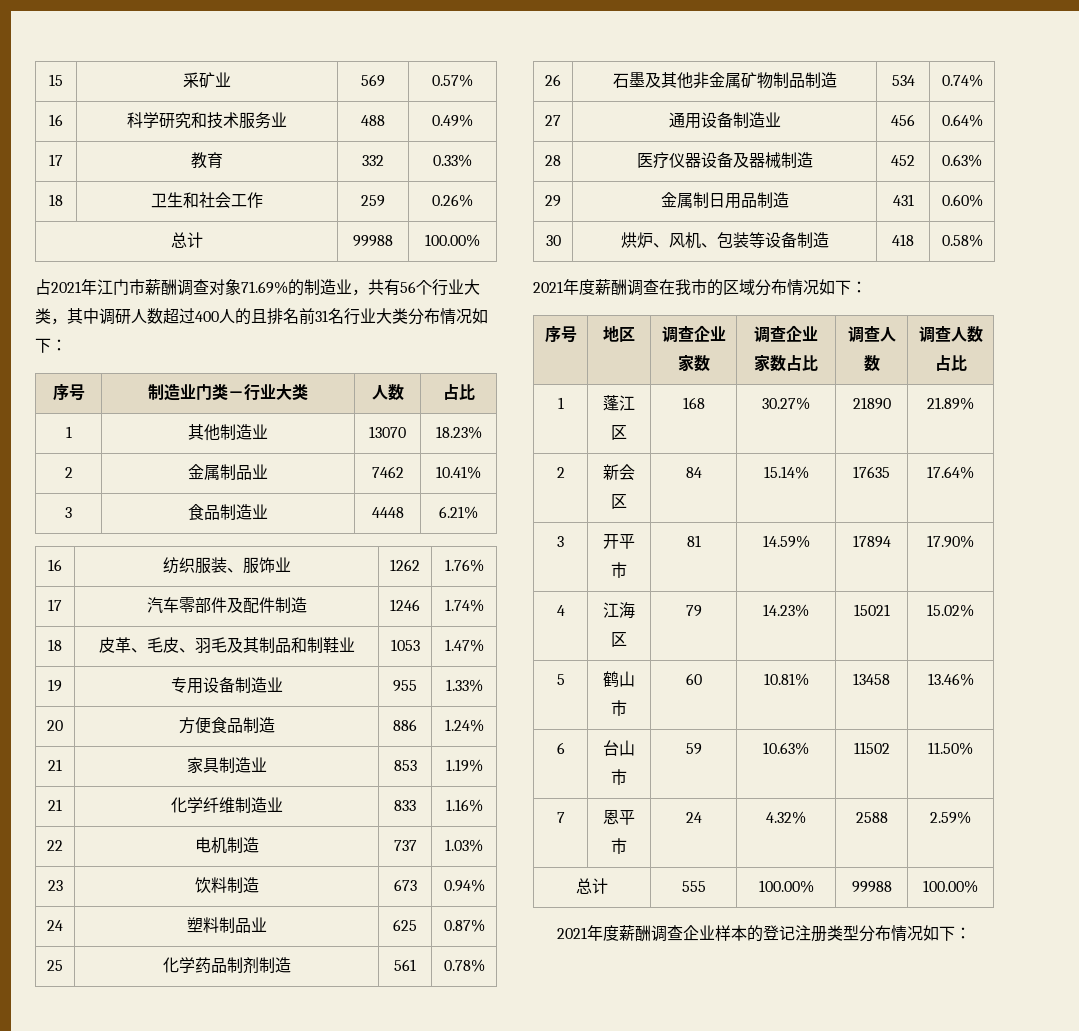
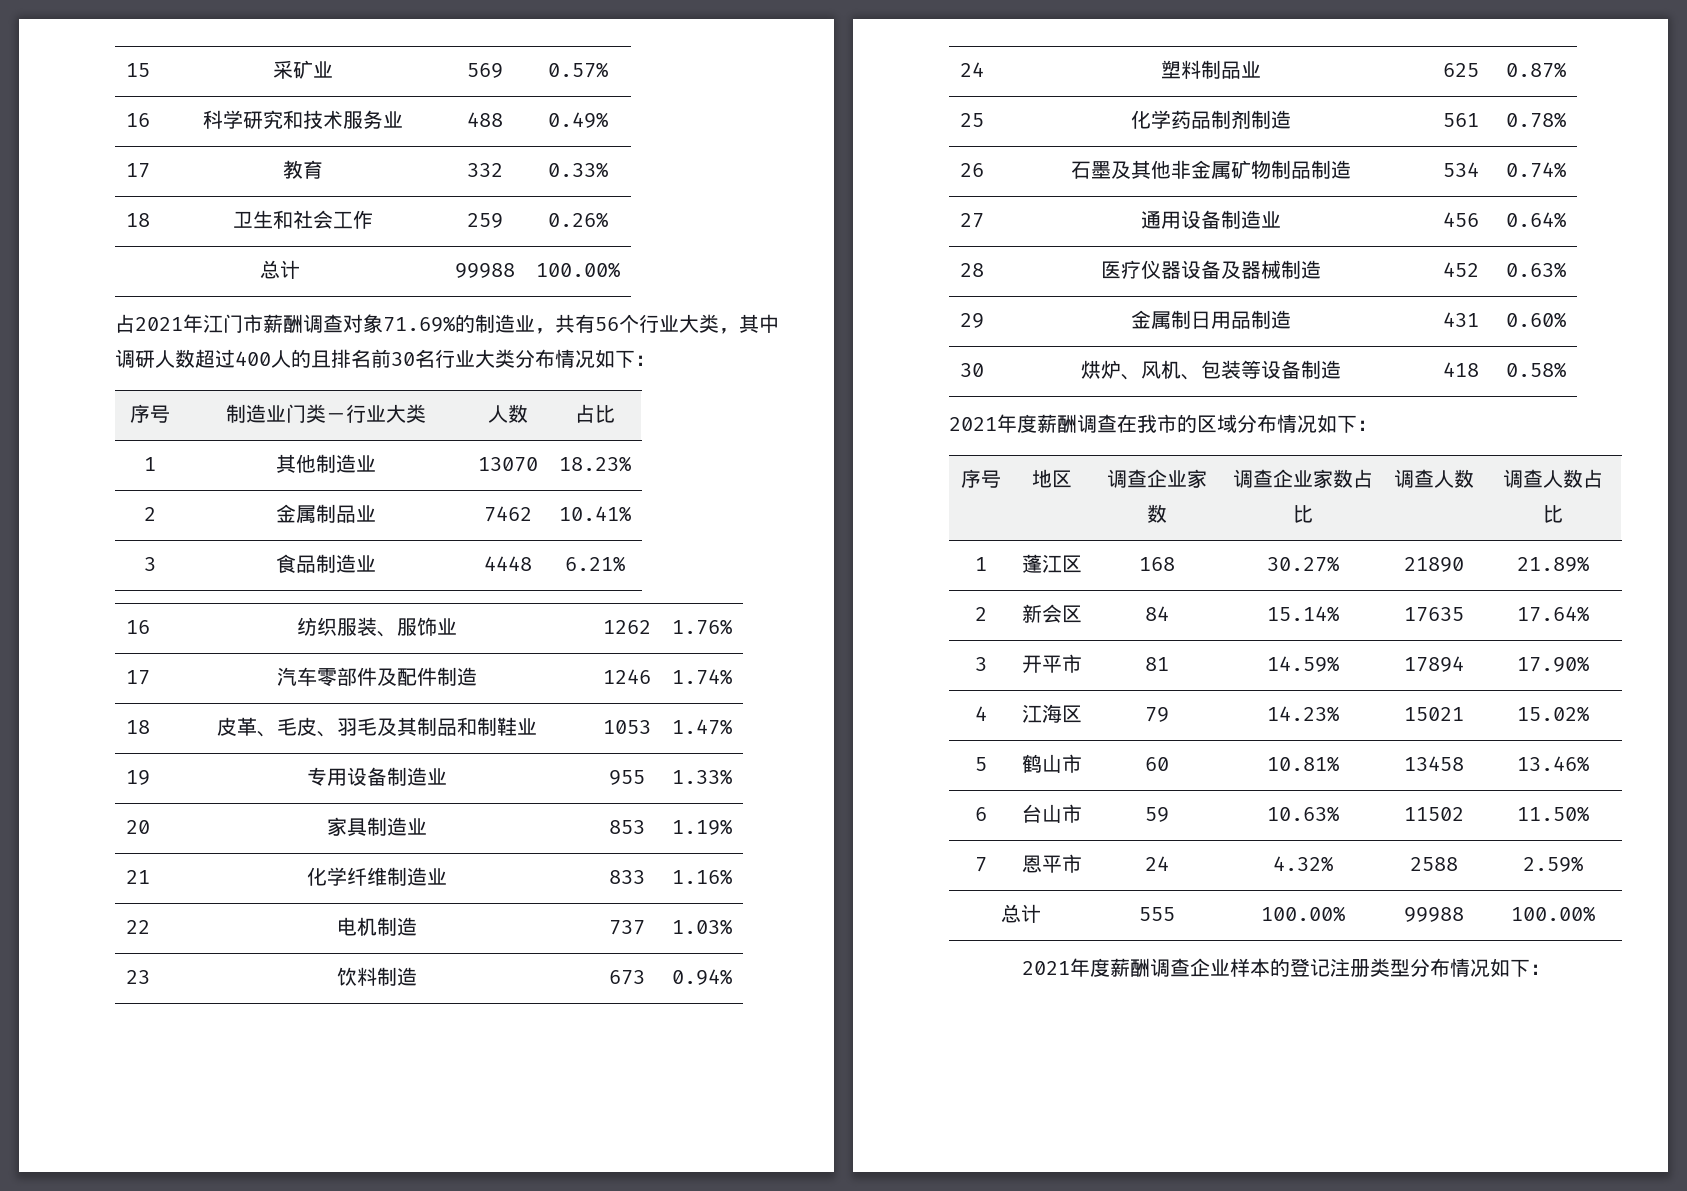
[315,310,328,322] 31 -> [391,352,415,366] 30
[178,717,275,734] [393,719,417,731] [444,719,484,732] [48,759,62,771] | 方便食品制造 | 886 | 1.24% // 21 -> (150, 827) none

